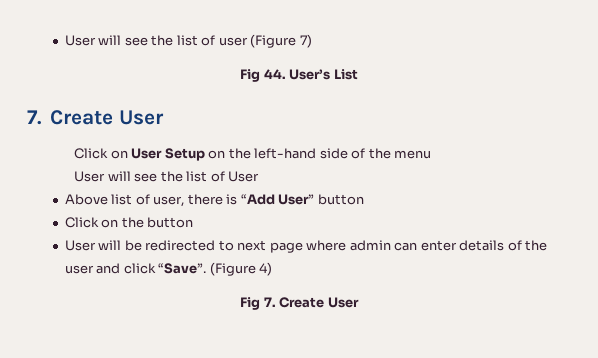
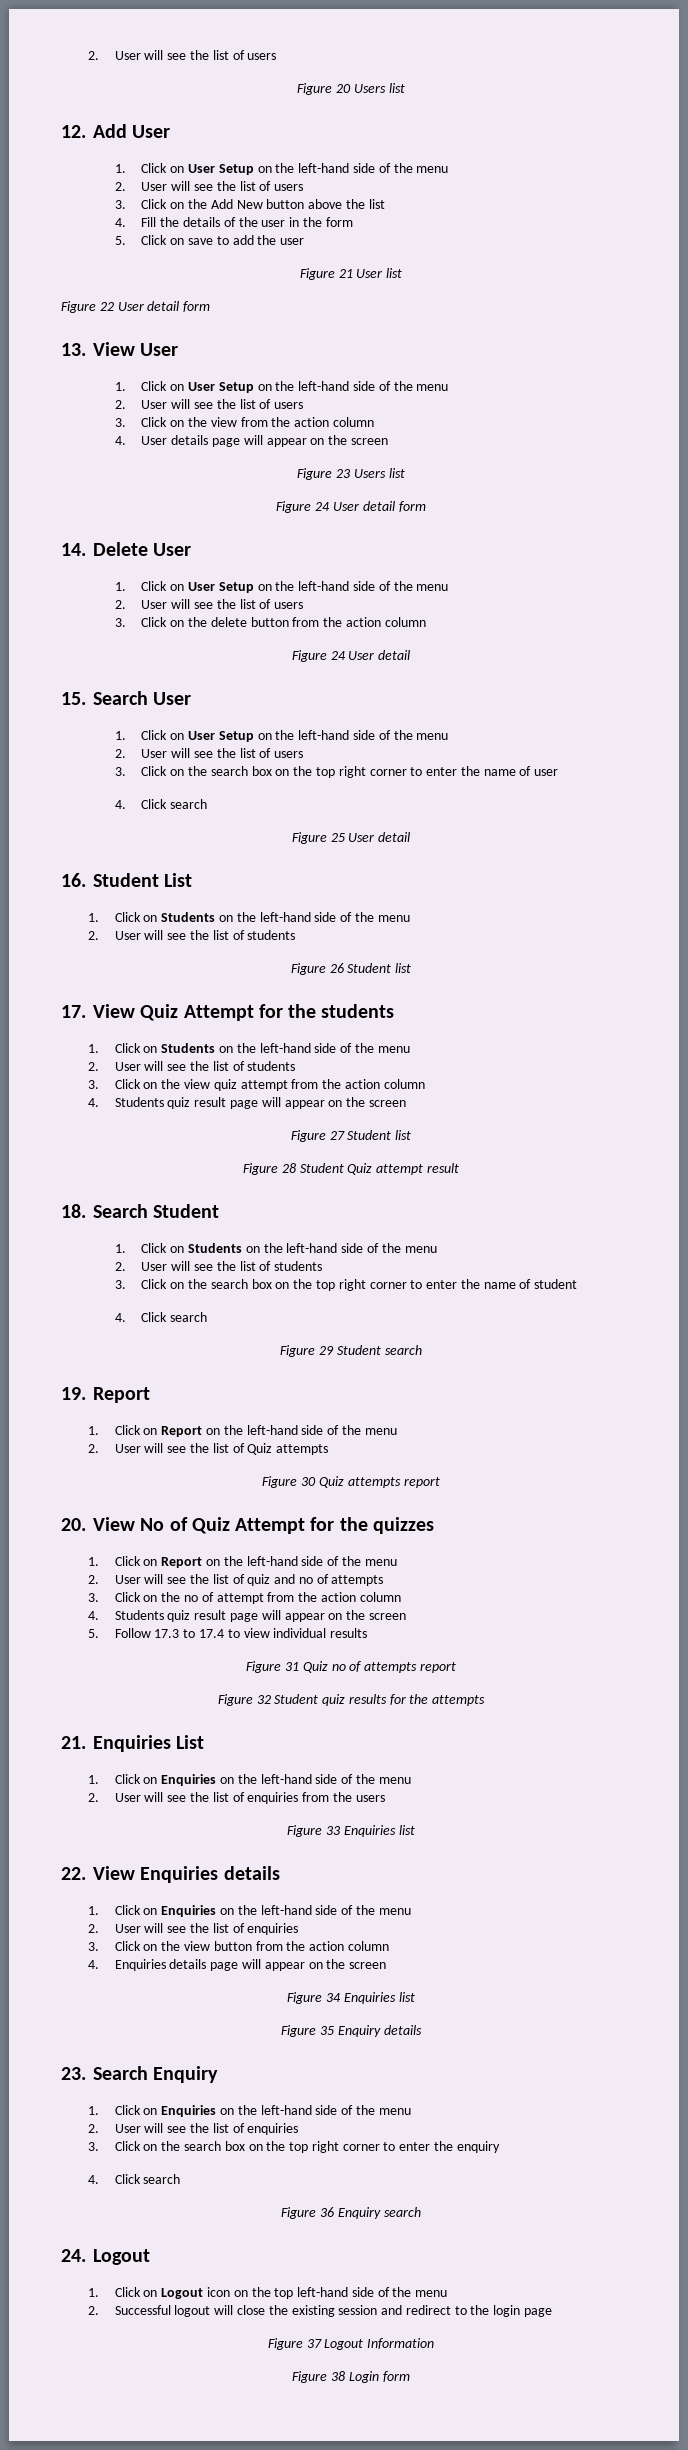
[64,34,312,48] [240,69,358,82] [27,110,165,125] User will see the list of user (Figure 7) // Fig 44. User’s List // 7. Create User // -> [87,50,277,60] [297,83,405,95] [61,124,171,138] [114,164,126,173] 2. User will see the list of users // Figure 20 Users list // 12. Add User // 1.
[73,171,260,182] [64,194,364,207] [64,217,194,228] [64,240,548,253] [64,262,273,276] [240,297,359,310] User will see the list of User // Above list of user, there is “Add User” button // Click on the button // User will be redirected to next page where admin can enter details of the user and click “Save”. (Figure 4) // Fig 7. Create User -> [114,181,304,191] [114,199,385,209] [114,217,353,227] [114,235,305,245] [299,268,403,280] [61,301,211,313] [61,342,179,356] [114,381,449,393] [114,399,304,409] [114,417,374,427] [114,435,388,447] [297,468,405,480] [276,501,426,513] [61,542,192,556] [114,581,449,593] [114,599,304,609] [114,617,426,627] [291,650,411,662] [61,691,192,705] [114,730,449,742] [114,748,304,758] [114,766,559,778] [114,799,208,809] [291,832,411,844] [61,873,193,887] [87,912,410,922] [87,930,296,940] [290,963,412,975] [61,1004,395,1021] [87,1043,410,1053] [87,1061,296,1071] [87,1079,425,1091] [87,1097,406,1109] [290,1130,412,1142] [243,1163,459,1175] [61,1204,220,1218] [114,1243,437,1253] [114,1261,323,1271] [114,1279,578,1291] [114,1312,208,1322] [280,1345,422,1357] [61,1387,150,1403] [87,1425,397,1437] [87,1443,329,1455] [262,1476,440,1488] [61,1517,434,1534] [87,1556,397,1568] [87,1574,384,1586] [87,1592,401,1604] [87,1610,406,1622] [87,1628,368,1638] [246,1661,456,1673] [217,1694,486,1706] [61,1735,205,1752] [87,1774,411,1786] [87,1792,385,1804] [287,1825,415,1837] [61,1866,280,1883] [87,1905,411,1917] [87,1923,299,1935] [87,1941,389,1951] [87,1959,387,1971] [287,1992,415,2004] [281,2025,422,2037] [61,2066,219,2083] [87,2105,411,2117] [87,2123,299,2135] [87,2141,500,2153] [87,2174,181,2184] [281,2207,421,2219] [61,2249,150,2265] [87,2287,448,2299] [87,2305,553,2317] [267,2338,435,2350] [292,2371,410,2383] 2. User will see the list of users // 3. Click on the Add New button above the list // 4. Fill the details of the user in the form // 5. Click on save to add the user // Figure 21 User list // Figure 22 User detail form // 13. View User // 1. Click on User Setup on the left-hand side of the menu // 2. User will see the list of users // 3. Click on the view from the action column // 4. User details page will appear on the screen // Figure 23 Users list // Figure 24 User detail form // 14. Delete User // 1. Click on User Setup on the left-hand side of the menu // 2. User will see the list of users // 3. Click on the delete button from the action column // Figure 24 User detail // 15. Search User // 1. Click on User Setup on the left-hand side of the menu // 2. User will see the list of users // 3. Click on the search box on the top right corner to enter the name of user // 4. Click search // Figure 25 User detail // 16. Student List // 1. Click on Students on the left-hand side of the menu // 2. User will see the list of students // Figure 26 Student list // 17. View Quiz Attempt for the students // 1. Click on Students on the left-hand side of the menu // 2. User will see the list of students // 3. Click on the view quiz attempt from the action column // 4. Students quiz result page will appear on the screen // Figure 27 Student list // Figure 28 Student Quiz attempt result // 18. Search Student // 1. Click on Students on the left-hand side of the menu // 2. User will see the list of students // 3. Click on the search box on the top right corner to enter the name of student // 4. Click search // Figure 29 Student search // 19. Report // 1. Click on Report on the left-hand side of the menu // 2. User will see the list of Quiz attempts // Figure 30 Quiz attempts report // 20. View No of Quiz Attempt for the quizzes // 1. Click on Report on the left-hand side of the menu // 2. User will see the list of quiz and no of attempts // 3. Click on the no of attempt from the action column // 4. Students quiz result page will appear on the screen // 5. Follow 17.3 to 17.4 to view individual results // Figure 31 Quiz no of attempts report // Figure 32 Student quiz results for the attempts // 21. Enquiries List // 1. Click on Enquiries on the left-hand side of the menu // 2. User will see the list of enquiries from the users // Figure 33 Enquiries list // 22. View Enquiries details // 1. Click on Enquiries on the left-hand side of the menu // 2. User will see the list of enquiries // 3. Click on the view button from the action column // 4. Enquiries details page will appear on the screen // Figure 34 Enquiries list // Figure 35 Enquiry details // 23. Search Enquiry // 1. Click on Enquiries on the left-hand side of the menu // 2. User will see the list of enquiries // 3. Click on the search box on the top right corner to enter the enquiry // 4. Click search // Figure 36 Enquiry search // 24. Logout // 1. Click on Logout icon on the top left-hand side of the menu // 2. Successful logout will close the existing session and redirect to the login page // Figure 37 Logout Information // Figure 38 Login form

